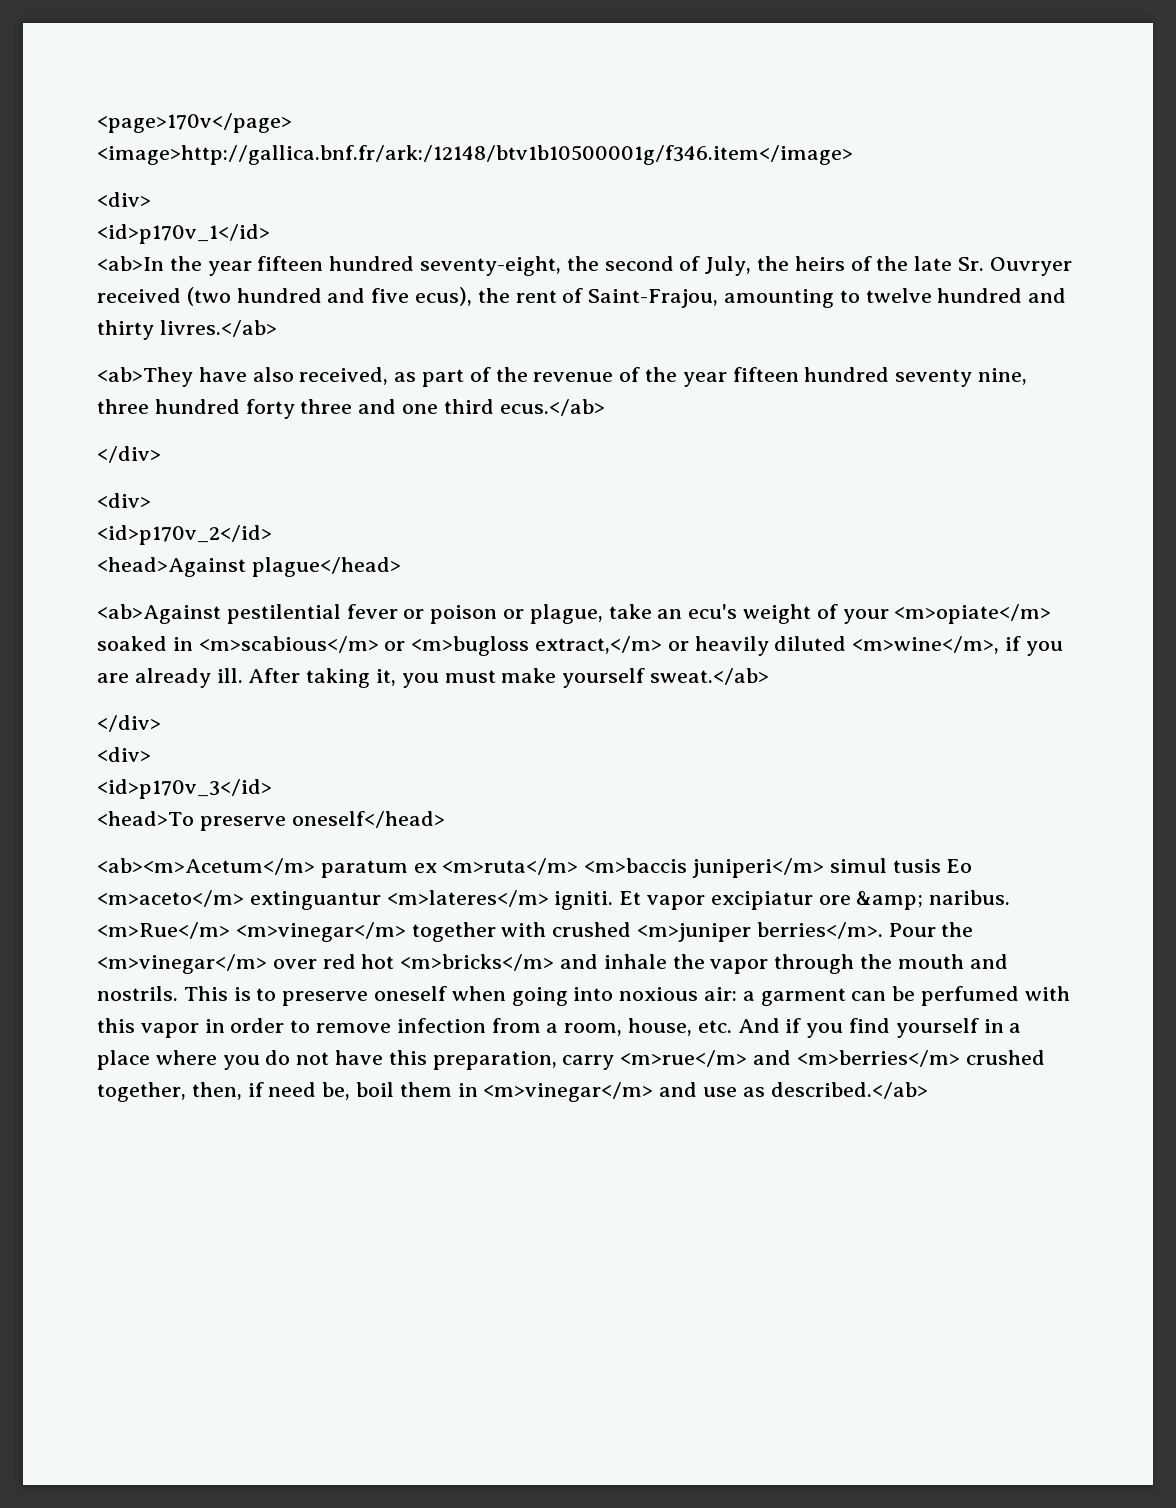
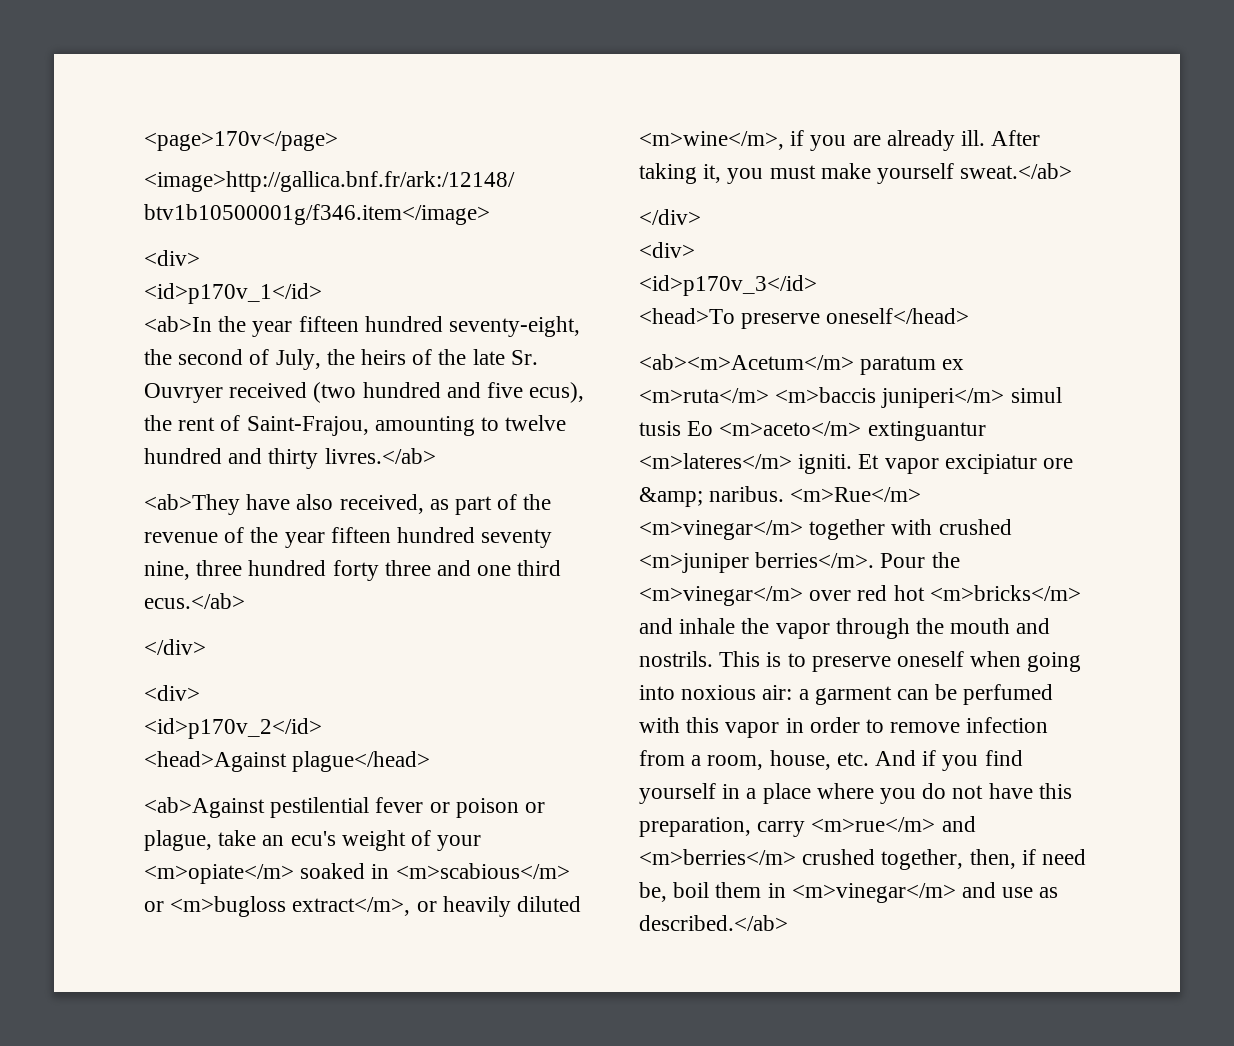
[535,636,663,654] extract,</m> -> [292,897,411,916] extract</m>,

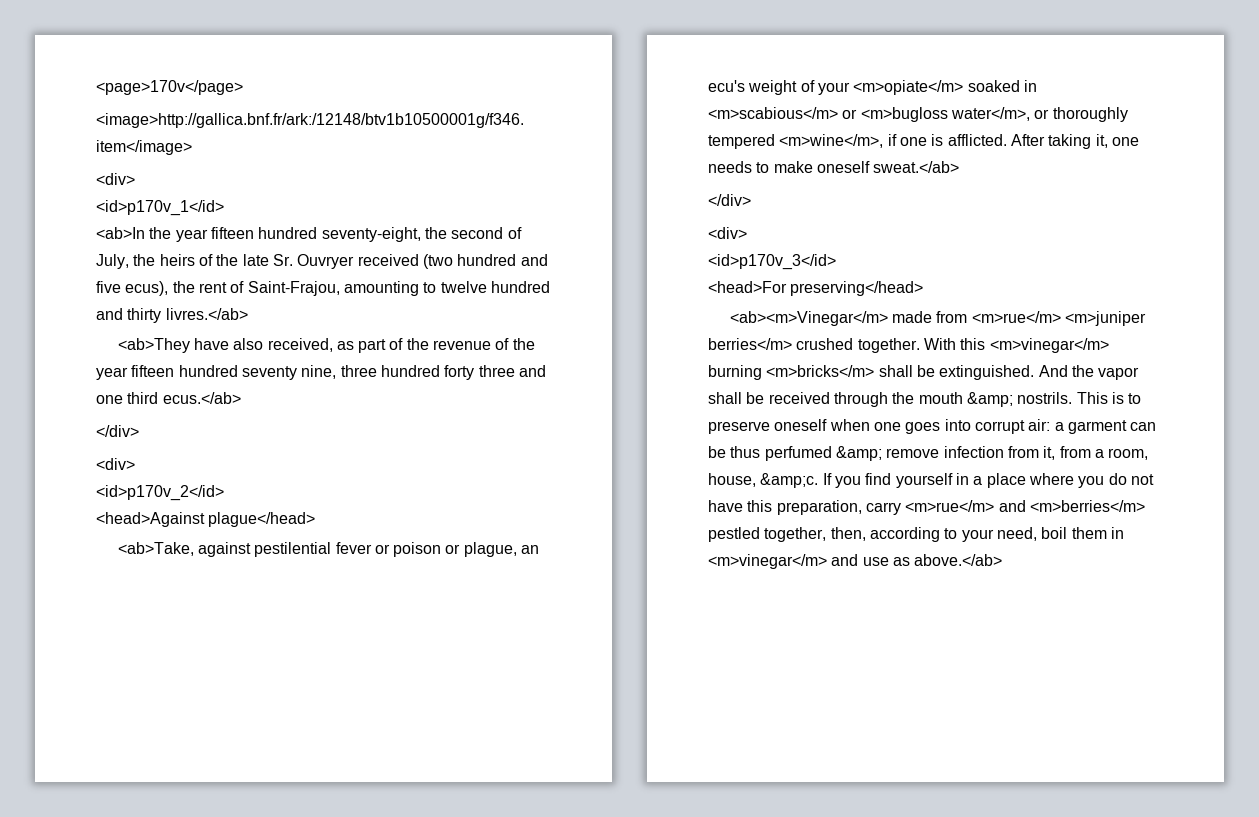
[144,797,265,818] <ab>Against -> [117,542,251,557] <ab>Take, against
[218,830,257,846] take -> (517, 549) none
[292,896,582,917] [639,130,1041,151] [639,163,1073,184] [639,209,701,225] [639,242,695,258] [639,275,817,296] [639,308,970,329] [639,354,965,375] [639,387,1062,408] [639,421,986,441] [639,453,1074,474] [639,486,922,507] [639,519,1012,540] [639,552,960,573] [639,585,1081,606] [639,618,830,639] extract</m>, or heavily diluted <m>wine</m>, if you are already ill. After taking it, you must make yourself sweat.</ab> // </div> // <div> // <id>p170v_3</id> // <head>To preserve oneself</head> // <ab><m>Acetum</m> paratum ex <m>ruta</m> <m>baccis juniperi</m> simul tusis Eo <m>aceto</m> extinguantur <m>lateres</m> igniti. Et vapor excipiatur ore &amp; naribus. <m>Rue</m> <m>vinegar</m> together with crushed <m>juniper berries</m>. Pour the <m>vinegar</m> over red hot <m>bricks</m> and inhale the vapor -> [950,107,1128,122] [708,134,1139,149] [708,161,960,173] [708,194,751,206] [708,227,747,239] [708,254,836,270] [708,281,924,296] [729,311,1146,326] [708,338,1109,353] [708,365,1140,380] [708,392,830,404] water</m>, or thoroughly tempered <m>wine</m>, if one is afflicted. After taking it, one needs to make oneself sweat.</ab> // </div> // <div> // <id>p170v_3</id> // <head>For preserving</head> // <ab><m>Vinegar</m> made from <m>rue</m> <m>juniper berries</m> crushed together. With this <m>vinegar</m> burning <m>bricks</m> shall be extinguished. And the vapor shall be received
[1016,618,1051,634] and -> [966,392,1013,407] &amp;
[1027,652,1082,672] [639,685,757,700] going into noxious -> [873,419,1025,434] one goes into corrupt
[963,684,1054,705] [639,717,885,738] perfumed with this vapor in order to -> [730,446,882,461] thus perfumed &amp;
(685, 758) none -> [1043,446,1091,460] it, from
[836,750,937,766] etc. And if -> [760,473,832,488] &amp;c. If
[802,849,876,865] crushed -> [708,527,760,542] pestled
[1021,849,1087,865] [639,882,667,902] if need be, -> [869,527,1037,542] according to your need,
[639,915,788,931] described.</ab> -> [914,554,1003,566] above.</ab>

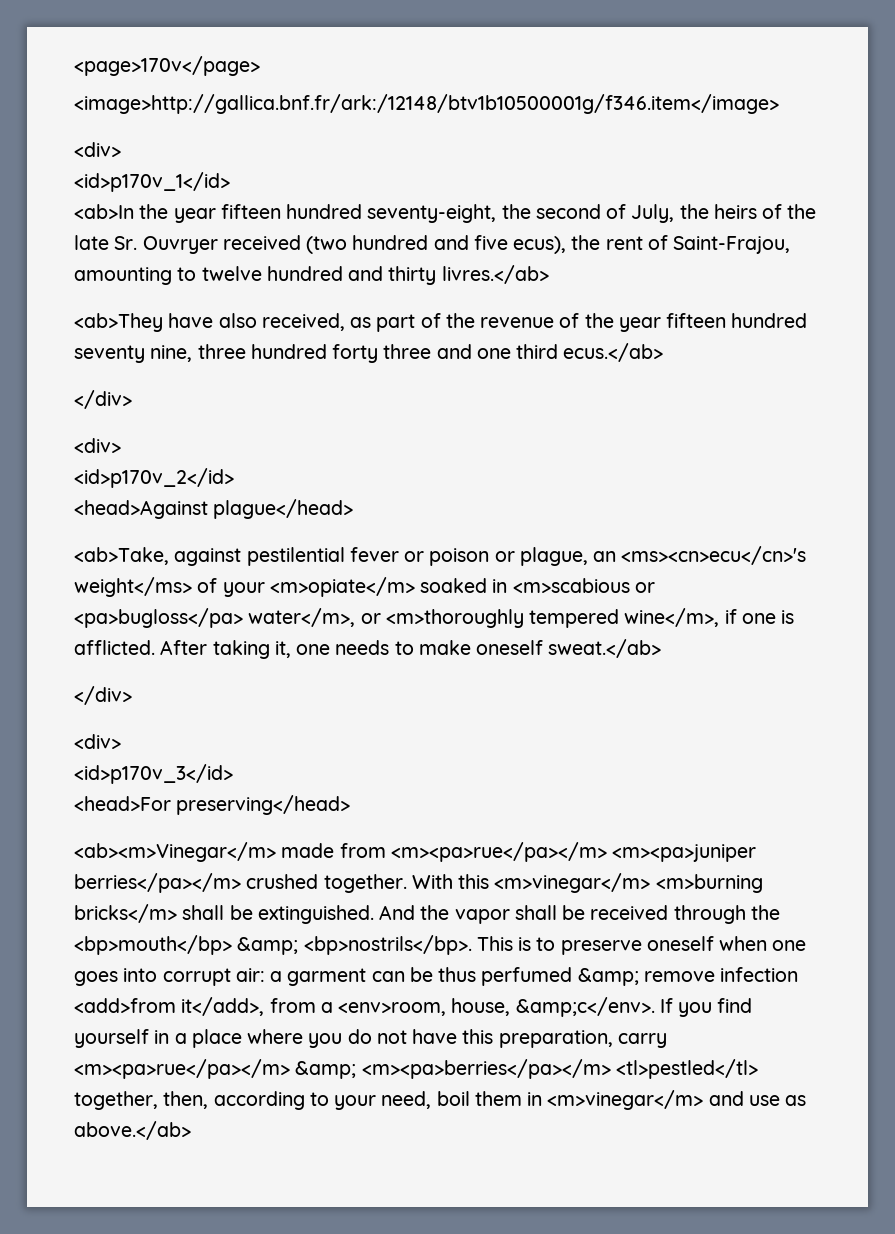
[708,80,798,95] ecu's weight -> [621,546,807,565] [74,577,192,597] <ms><cn>ecu</cn>'s weight</ms>
[708,107,1128,122] [708,134,884,149] <m>scabious</m> or <m>bugloss water</m>, or thoroughly tempered <m>wine</m>, -> [512,578,655,593] [74,608,720,628] <m>scabious or <pa>bugloss</pa> water</m>, or <m>thoroughly tempered wine</m>,
[971,311,1146,326] [708,338,792,350] <m>rue</m> <m>juniper berries</m> -> [390,842,757,862] [74,873,241,893] <m><pa>rue</pa></m> <m><pa>juniper berries</pa></m>
[708,365,875,380] burning <m>bricks</m> -> [655,874,763,893] [74,904,177,923] <m>burning bricks</m>
[918,392,1073,407] mouth &amp; nostrils. -> [74,935,472,955] <bp>mouth</bp> &amp; <bp>nostrils</bp>.
[1007,446,1149,460] [708,473,819,488] from it, from a room, house, &amp;c. -> [74,997,655,1017] <add>from it</add>, from a <env>room, house, &amp;c</env>.
[905,500,1145,512] [708,527,760,542] <m>rue</m> and <m>berries</m> pestled -> [74,1059,758,1079] <m><pa>rue</pa></m> &amp; <m><pa>berries</pa></m> <tl>pestled</tl>

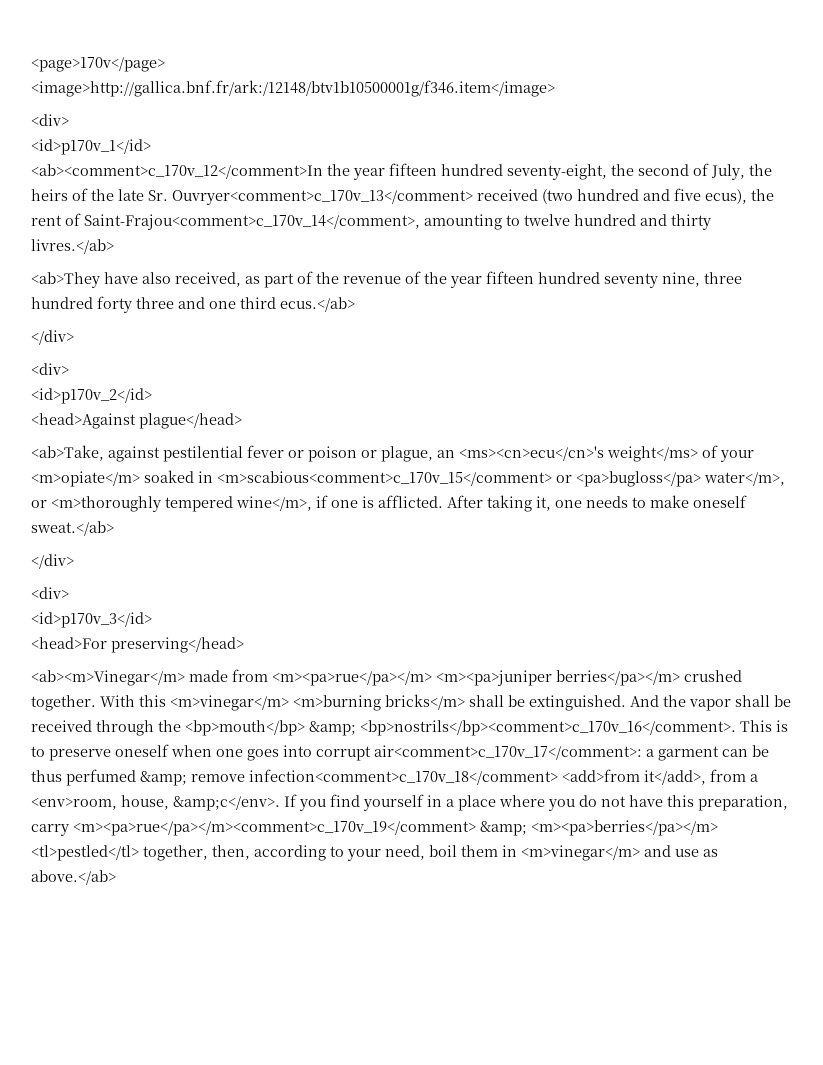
[74,204,134,219] <ab>In -> [31,164,323,179] <ab><comment>c_170v_12</comment>In
[142,236,218,254] Ouvryer -> [172,190,473,205] Ouvryer<comment>c_170v_13</comment>
[673,236,791,254] Saint-Frajou, -> [84,214,420,230] Saint-Frajou<comment>c_170v_14</comment>,
[512,578,630,593] <m>scabious -> [217,471,552,486] <m>scabious<comment>c_170v_15</comment>
[303,935,472,955] <bp>nostrils</bp>. -> [360,720,736,736] <bp>nostrils</bp><comment>c_170v_16</comment>.
[235,968,265,982] air: -> [374,745,642,760] air<comment>c_170v_17</comment>:
[720,967,799,982] infection -> [249,769,558,785] infection<comment>c_170v_18</comment>
[74,1059,290,1079] <m><pa>rue</pa></m> -> [73,821,476,836] <m><pa>rue</pa></m><comment>c_170v_19</comment>

